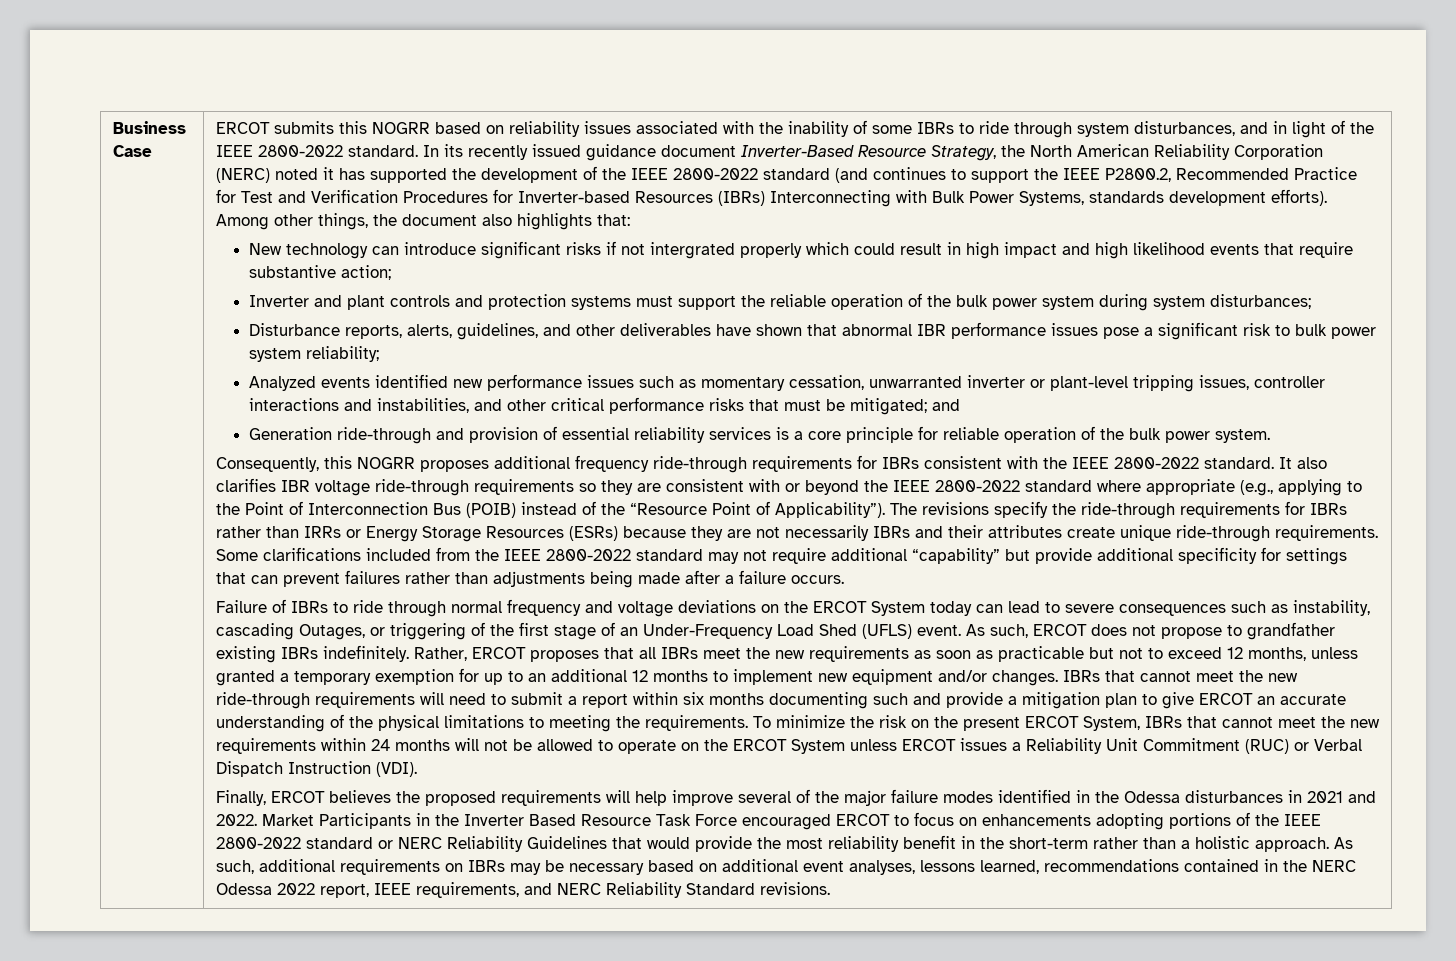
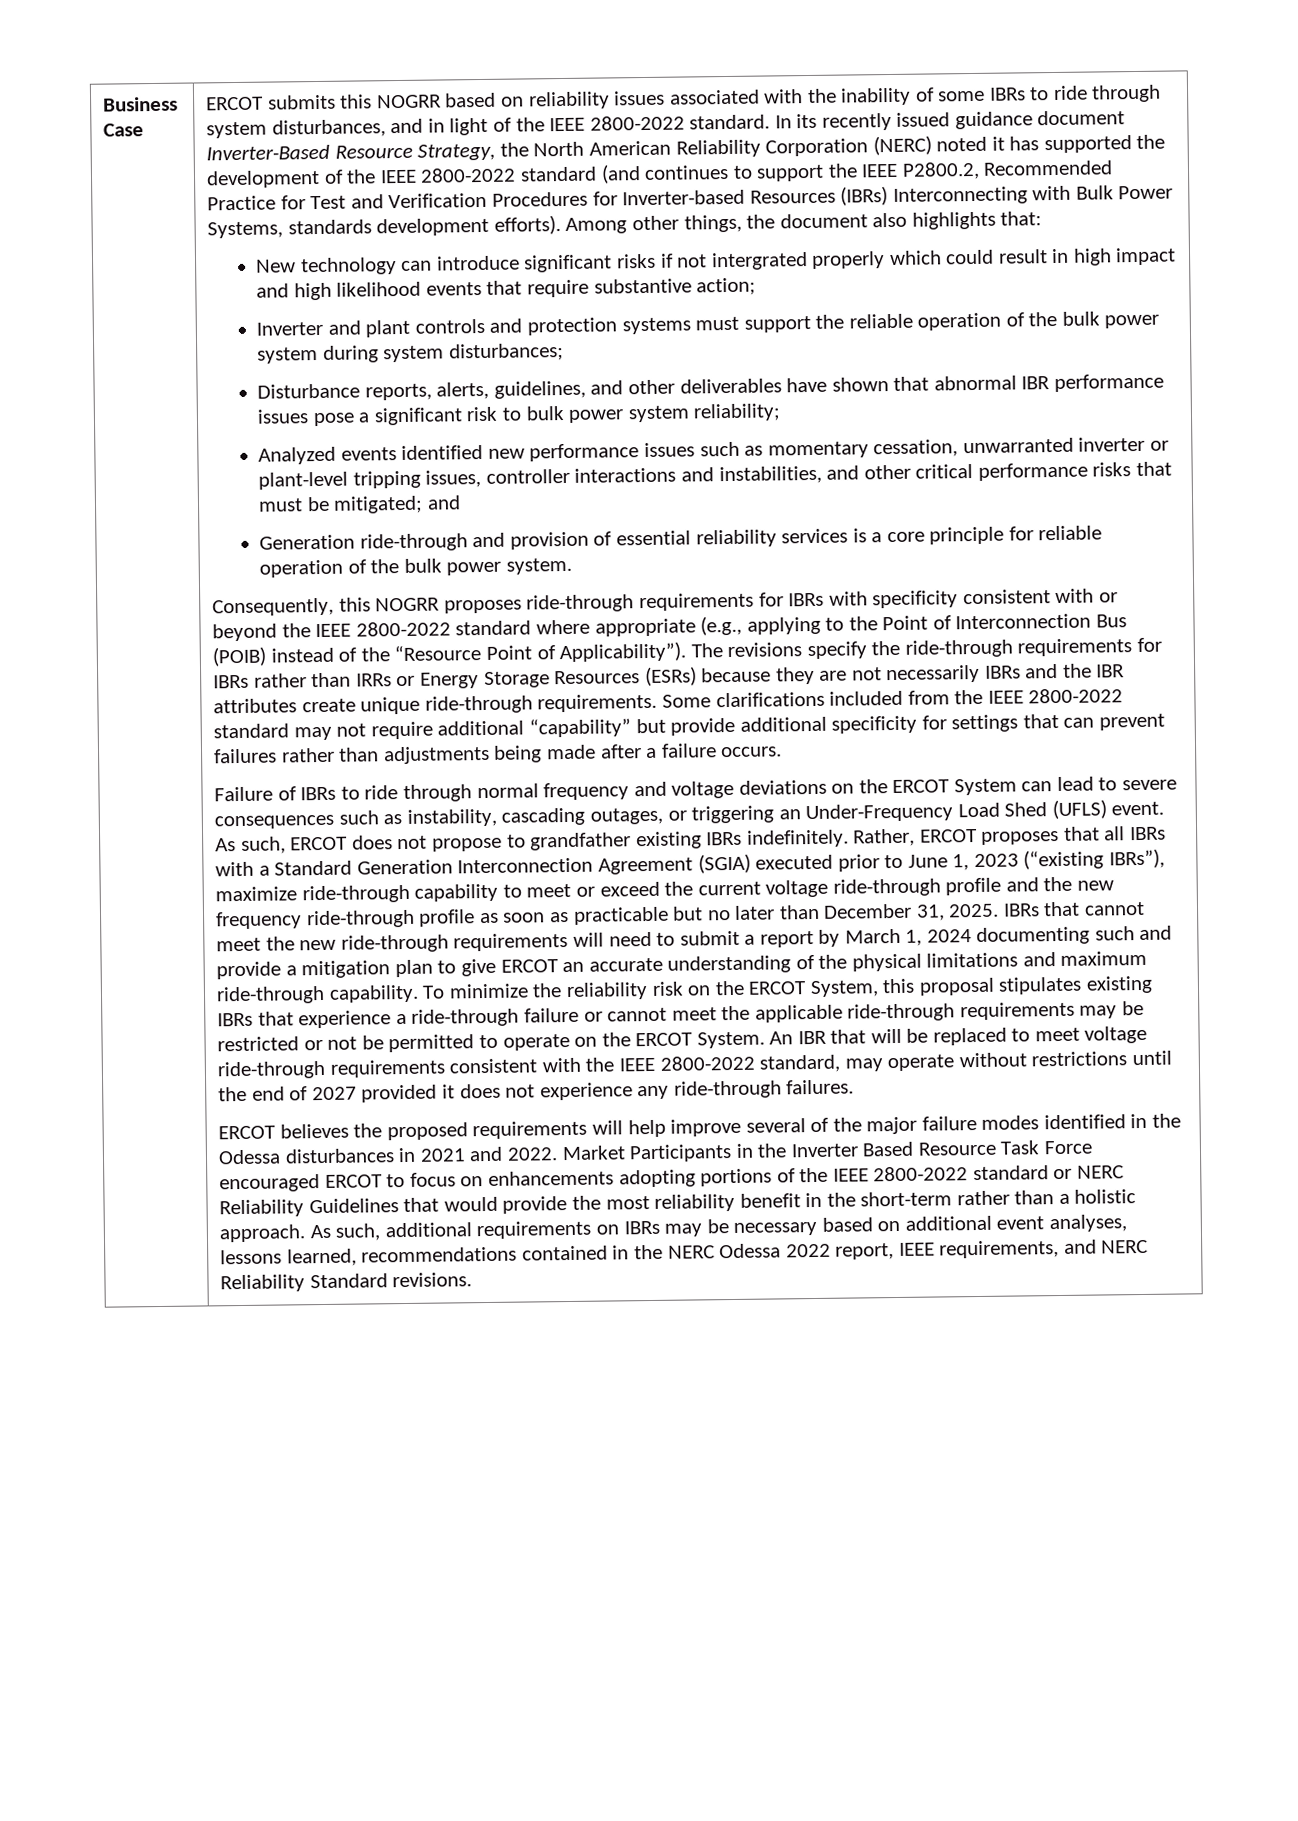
[493,455,1327,473] [215,478,661,496] additional frequency ride-through requirements for IBRs consistent with the IEEE 2800-2022 standard. It also clarifies IBR voltage ride-through requirements so they are -> [526,590,959,613] ride-through requirements for IBRs with specificity
[947,525,983,538] their -> [1062,663,1126,678] the IBR
[929,601,972,616] today -> (1017, 787) none
[298,624,365,640] Outages, -> [589,807,663,825] outages,
[470,622,615,640] of the first stage of -> (775, 814) none
[702,646,909,662] meet the new requirements -> [215,848,1165,877] [215,876,1114,904] [215,909,476,930] with a Standard Generation Interconnection Agreement (SGIA) executed prior to June 1, 2023 (“existing IBRs”), maximize ride-through capability to meet or exceed the current voltage ride-through profile and the new frequency ride-through profile
[1118,647,1358,661] [215,668,1058,686] not to exceed 12 months, unless granted a temporary exemption for up to an additional 12 months to implement new equipment and/or changes. -> [707,903,1000,921] no later than December 31, 2025.
[632,692,764,705] within six months -> [818,928,972,947] by March 1, 2024
[528,715,748,732] to meeting the requirements. -> [1022,950,1148,967] [216,984,419,1005] and maximum ride-through capability.
(874, 722) none -> [565,982,648,1001] reliability
[962,717,1020,731] present -> (745, 988) none
[1144,716,1380,728] [215,738,479,754] IBRs that cannot meet the new requirements within 24 months will -> [882,975,1153,996] [217,1000,1144,1029] [217,1036,323,1052] this proposal stipulates existing IBRs that experience a ride-through failure or cannot meet the applicable ride-through requirements may be restricted or
[536,739,593,751] allowed -> [388,1034,475,1053] permitted
[790,738,1362,754] [215,761,417,777] [215,790,266,806] System unless ERCOT issues a Reliability Unit Commitment (RUC) or Verbal Dispatch Instruction (VDI). // Finally, -> [696,1025,1148,1049] [217,1050,1172,1080] [218,1079,855,1103] System. An IBR that will be replaced to meet voltage ride-through requirements consistent with the IEEE 2800-2022 standard, may operate without restrictions until the end of 2027 provided it does not experience any ride-through failures. //

